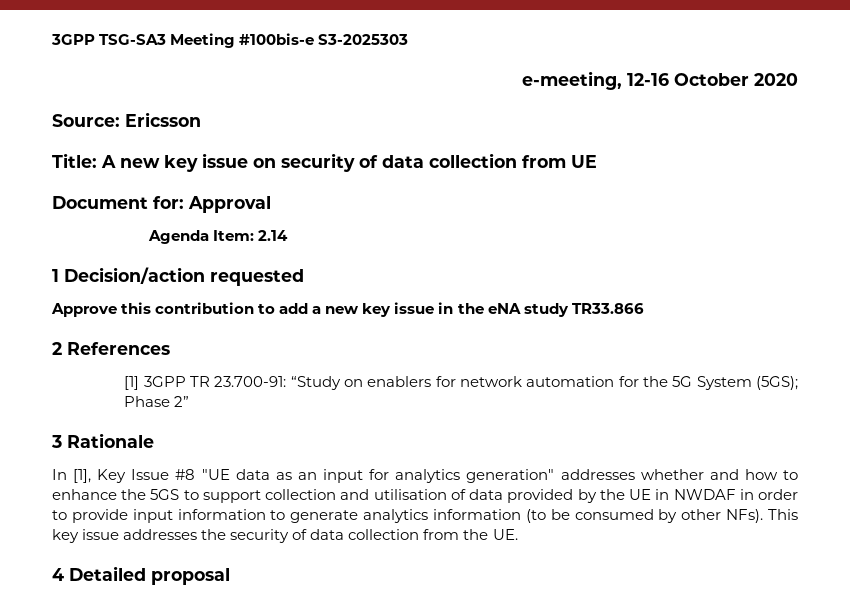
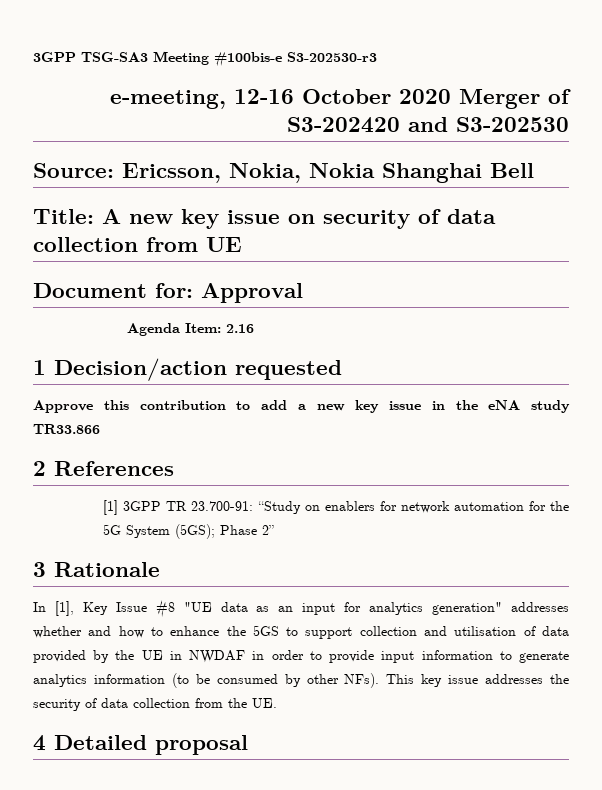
[318,34,409,45] S3-2025303 -> [287,52,377,62] S3-202530-r3
[52,112,201,127] // Source: Ericsson -> [459,89,571,109] [287,117,569,133] [33,163,534,183] Merger of S3-202420 and S3-202530 // Source: Ericsson, Nokia, Nokia Shanghai Bell
[257,230,288,241] 2.14 -> [225,324,254,333] 2.16

